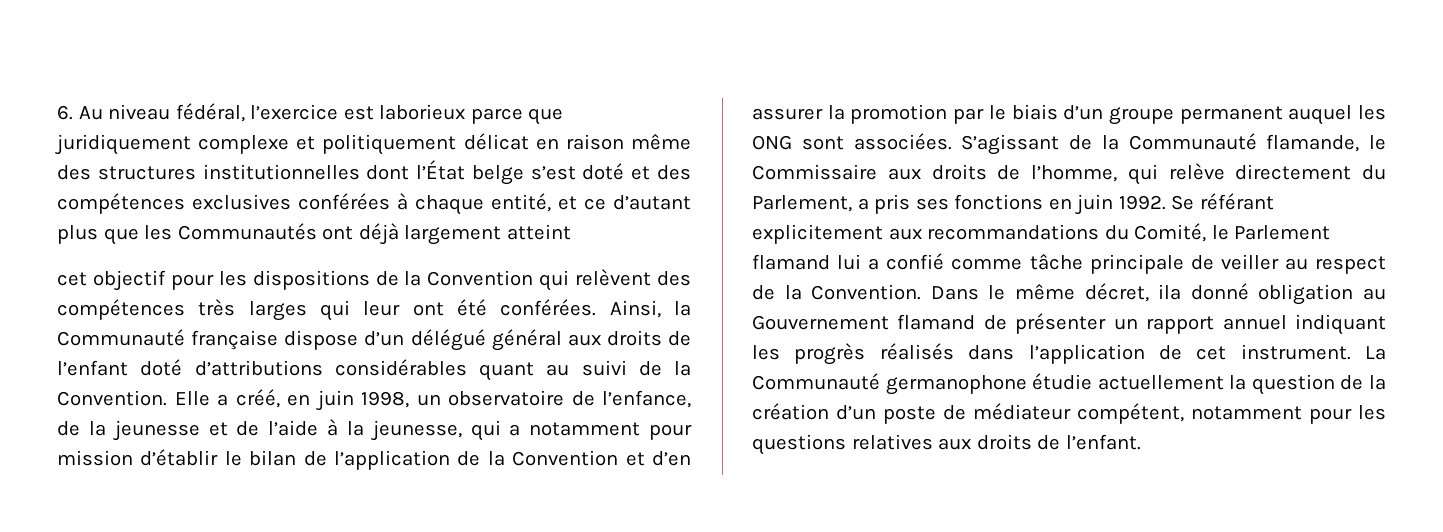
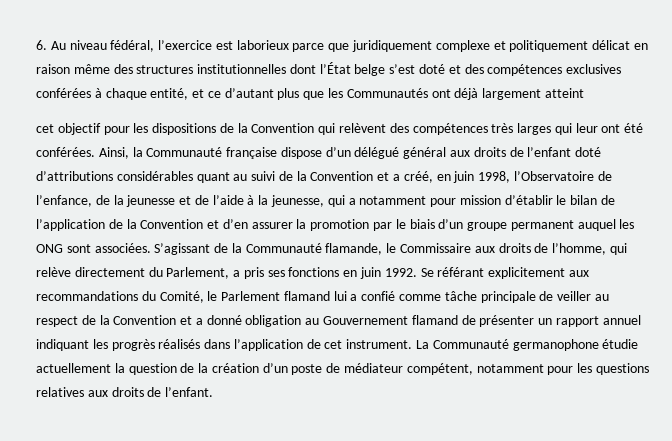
[57,390,210,406] Convention. Elle -> [310,171,390,181] Convention et
[416,390,564,406] un observatoire -> [513,171,594,181] l’Observatoire
[811,283,1182,302] Convention. Dans le même décret, ila -> [113,315,203,325] Convention et a

